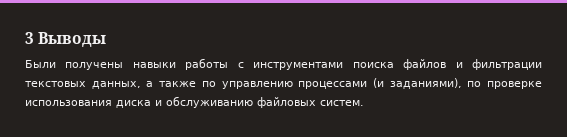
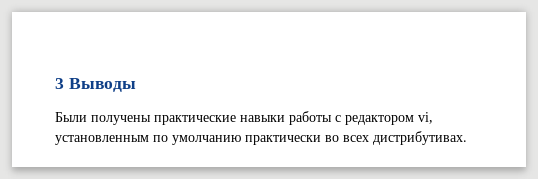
(124, 66) none -> [154,115,236,125] практические
[253,59,543,70] [25,78,542,89] [25,96,364,108] инструментами поиска файлов и фильтрации текстовых данных, а также по управлению процессами (и заданиями), по проверке использования диска и обслуживанию файловых систем. -> [345,112,433,125] [55,131,467,145] редактором vi, установленным по умолчанию практически во всех дистрибутивах.

